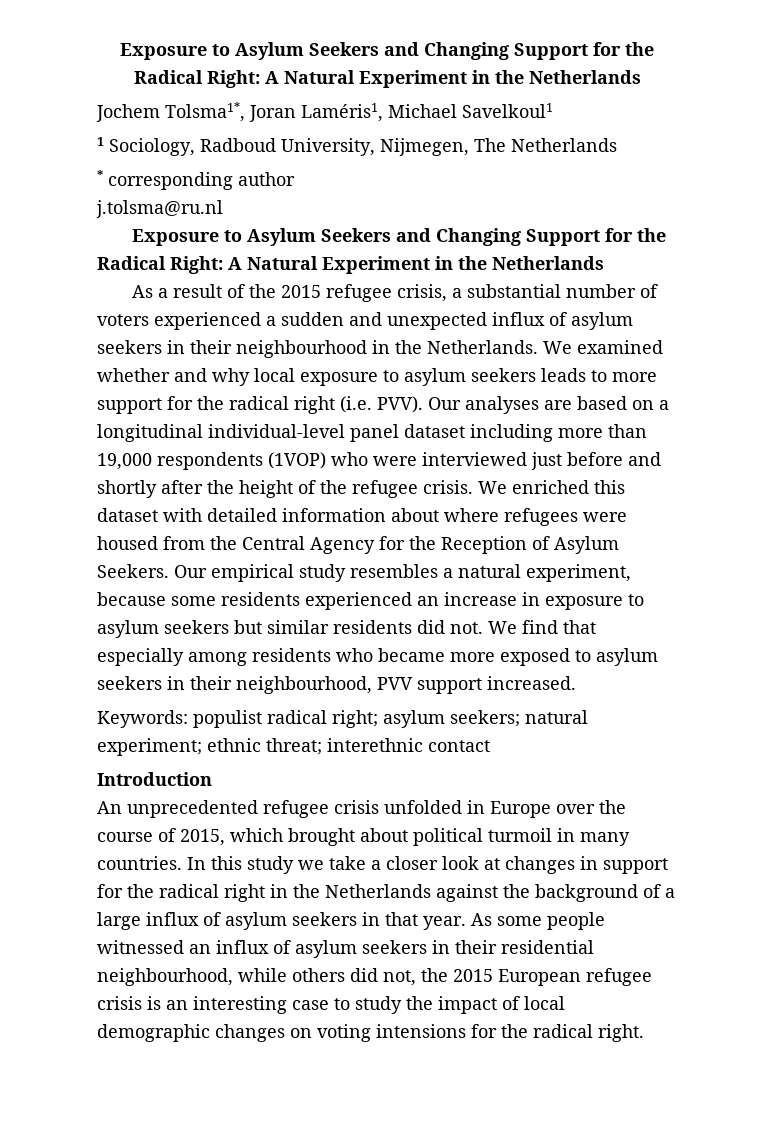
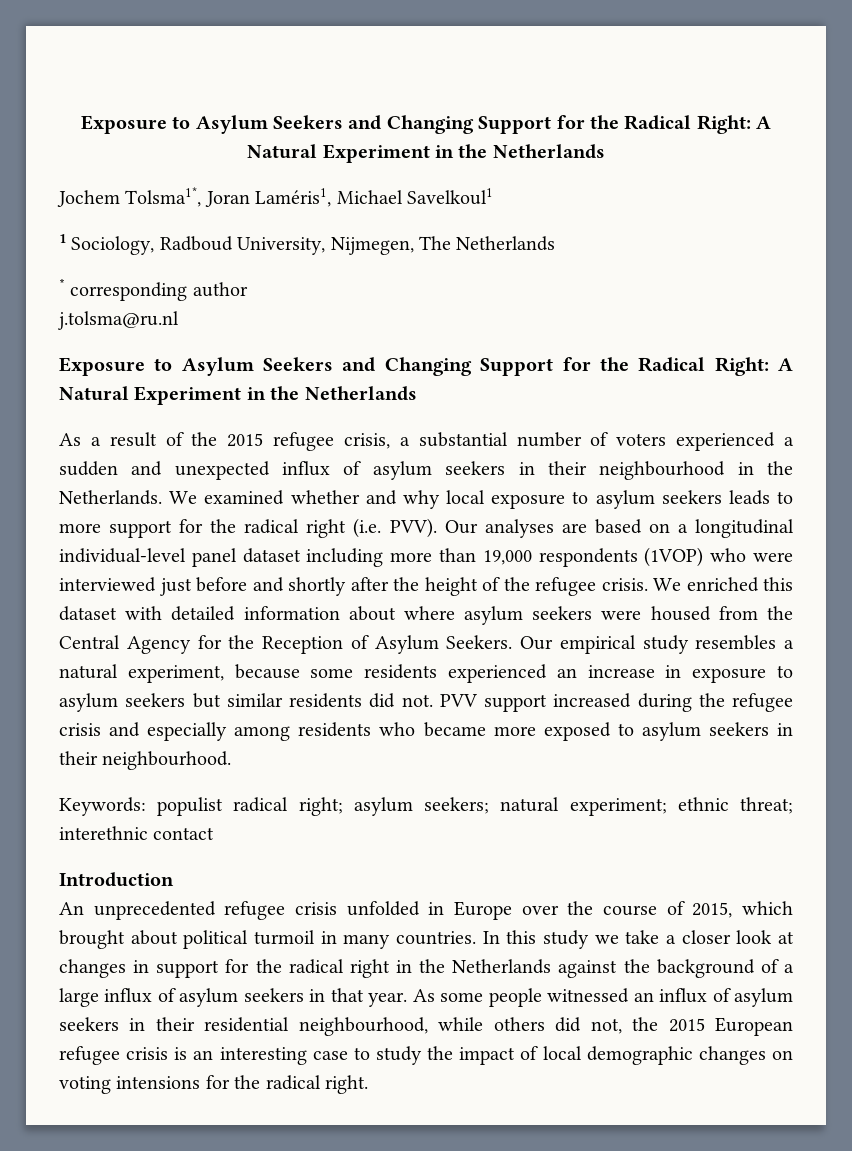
[504,508,578,526] refugees -> [464,606,593,625] asylum seekers
[488,620,596,634] We find that -> [439,693,793,712] [59,722,141,737] PVV support increased during the refugee crisis and
[236,676,576,694] neighbourhood, PVV support increased. -> [102,751,232,770] neighbourhood.

